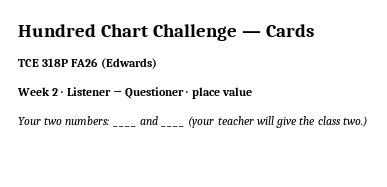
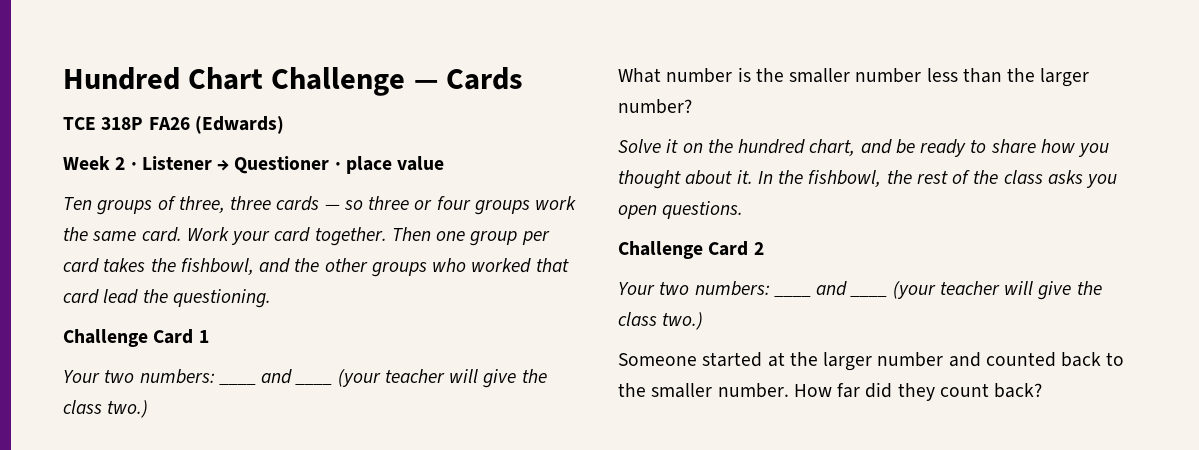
(252, 91) none -> [63,196,577,215] [63,227,550,246] [63,258,569,277] [63,289,271,308] [63,329,209,347] // Ten groups of three, three cards — so three or four groups work the same card. Work your card together. Then one group per card takes the fishbowl, and the other groups who worked that card lead the questioning. // Challenge Card 1
(367, 121) none -> [618,67,1090,87] [618,99,692,114] [618,139,1110,157] [618,170,1118,189] [618,201,744,219] [618,241,764,259] [618,281,1102,300] [618,312,704,330] [618,352,1125,371] [618,382,1043,401] // What number is the smaller number less than the larger number? // Solve it on the hundred chart, and be ready to share how you thought about it. In the fishbowl, the rest of the class asks you open questions. // Challenge Card 2 // Your two numbers: ____ and ____ (your teacher will give the class two.) // Someone started at the larger number and counted back to the smaller number. How far did they count back?

